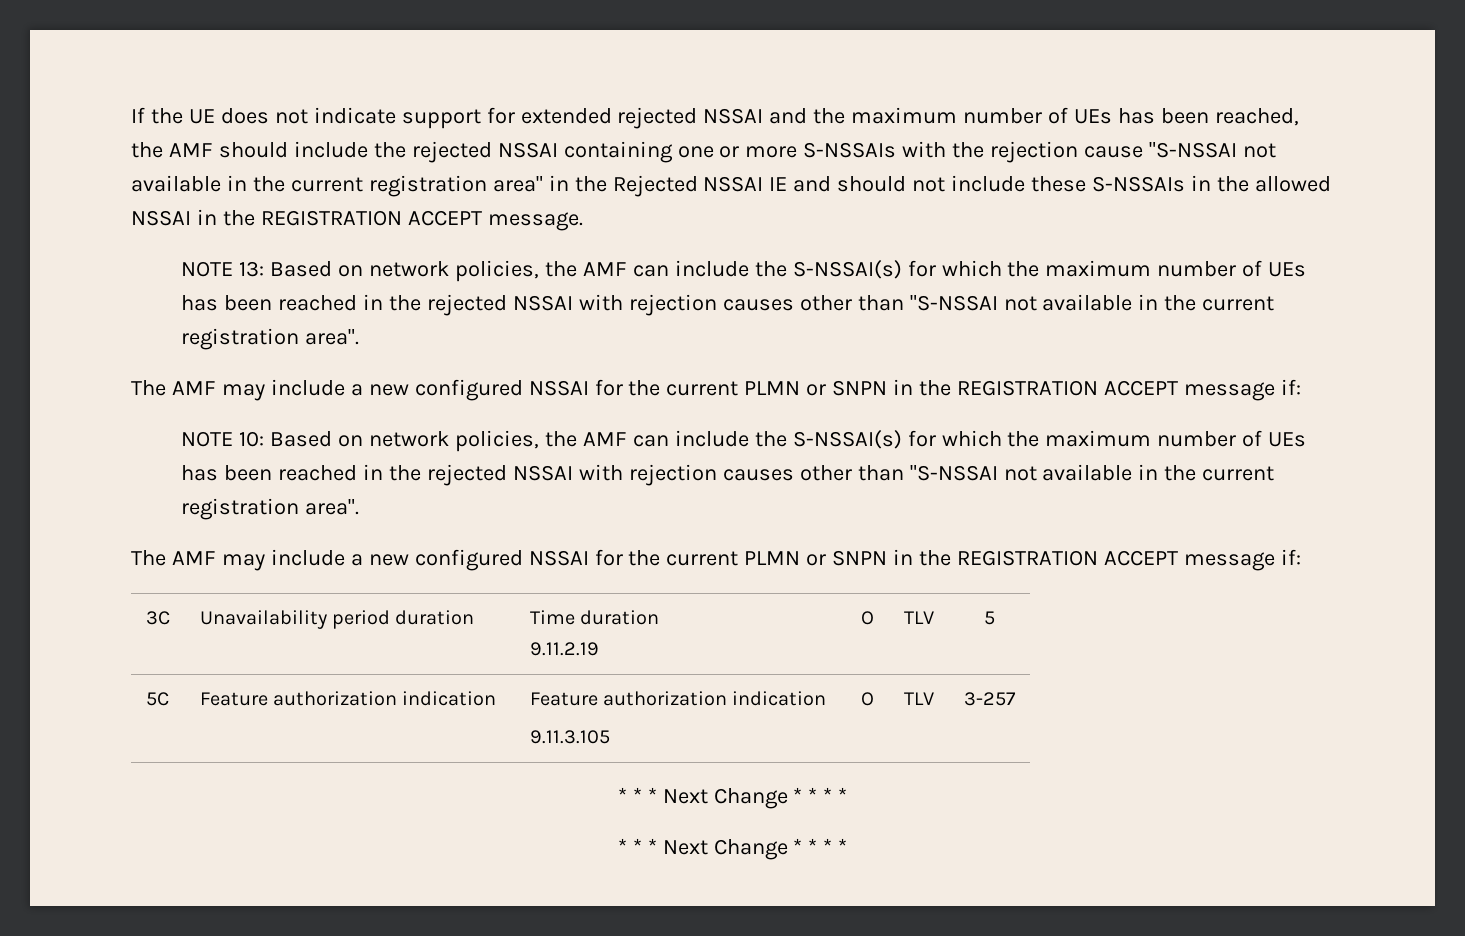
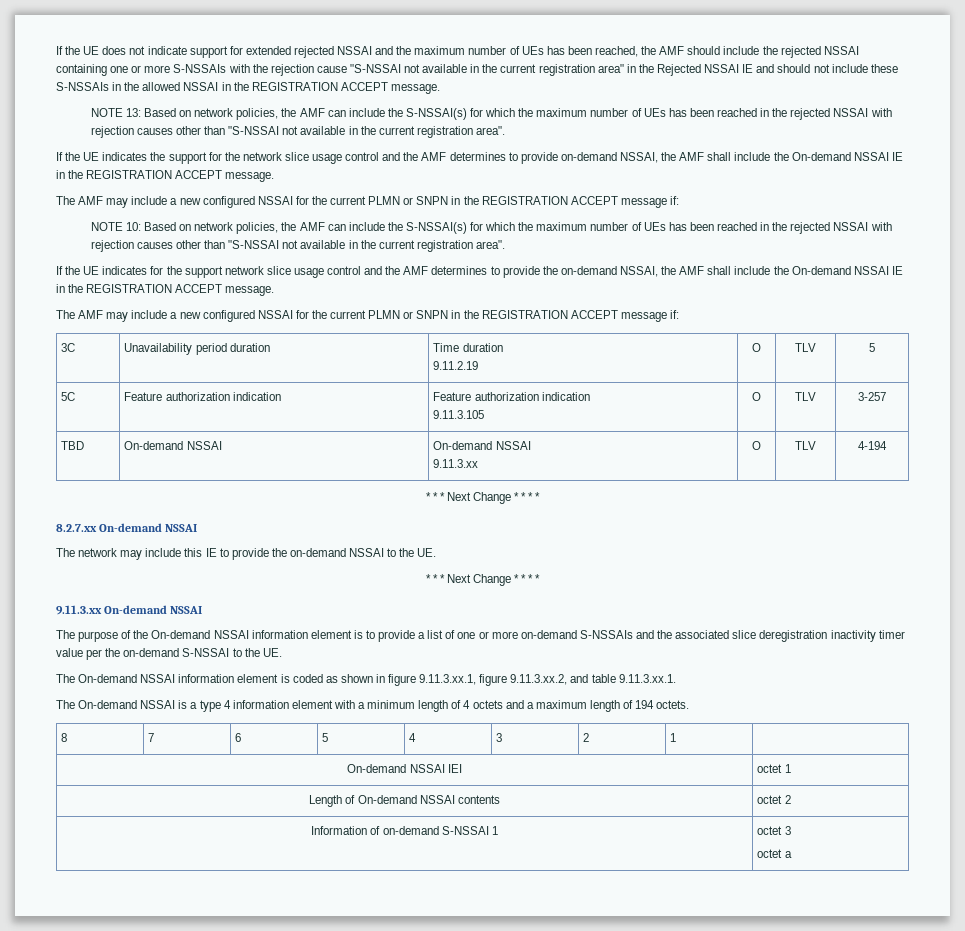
(360, 337) none -> [56,152,903,164] [56,170,275,182] // If the UE indicates the support for the network slice usage control and the AMF determines to provide on-demand NSSAI, the AMF shall include the On-demand NSSAI IE in the REGISTRATION ACCEPT message.
(360, 507) none -> [56,266,903,278] [56,284,275,296] // If the UE indicates for the support network slice usage control and the AMF determines to provide the on-demand NSSAI, the AMF shall include the On-demand NSSAI IE in the REGISTRATION ACCEPT message.
[617,787,848,809] [617,838,848,860] // * * * Next Change * * * * // * * * Next Change * * * * -> [61,441,85,450] [124,441,222,450] [433,441,531,450] [433,459,479,468] [752,441,761,450] [795,441,816,450] [858,441,887,450] [425,492,541,504] [56,523,198,532] [56,548,437,560] [425,574,541,586] [56,605,203,615] [56,630,905,642] [56,648,282,660] [56,674,676,686] [56,700,690,712] [61,733,68,742] [148,733,155,742] [235,733,242,742] [322,733,329,742] [409,733,417,742] [496,733,503,742] [583,733,590,742] [670,733,677,742] [347,764,462,773] [757,764,791,773] [309,795,500,807] [757,795,791,804] [311,826,498,835] [757,826,791,835] [757,849,792,858] // TBD | On-demand NSSAI | On-demand NSSAI // 9.11.3.xx | O | TLV | 4-194 // * * * Next Change * * * * // 8.2.7.xx On-demand NSSAI // The network may include this IE to provide the on-demand NSSAI to the UE. // * * * Next Change * * * * // 9.11.3.xx On-demand NSSAI // The purpose of the On-demand NSSAI information element is to provide a list of one or more on-demand S-NSSAIs and the associated slice deregistration inactivity timer value per the on-demand S-NSSAI to the UE. // The On-demand NSSAI information element is coded as shown in figure 9.11.3.xx.1, figure 9.11.3.xx.2, and table 9.11.3.xx.1. // The On-demand NSSAI is a type 4 information element with a minimum length of 4 octets and a maximum length of 194 octets. // 8 | 7 | 6 | 5 | 4 | 3 | 2 | 1 | // On-demand NSSAI IEI | octet 1 // Length of On-demand NSSAI contents | octet 2 // Information of on-demand S-NSSAI 1 | octet 3 // octet a

